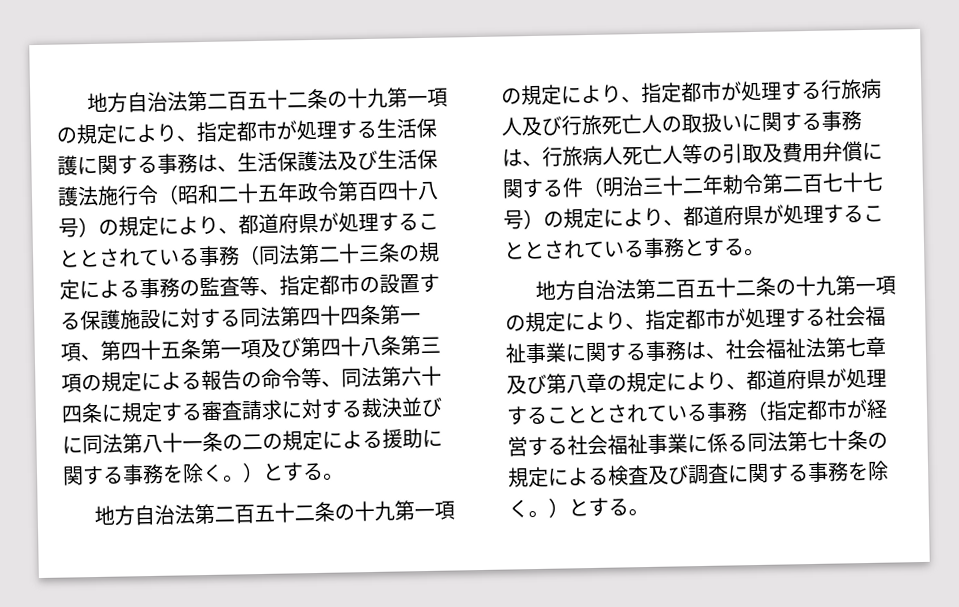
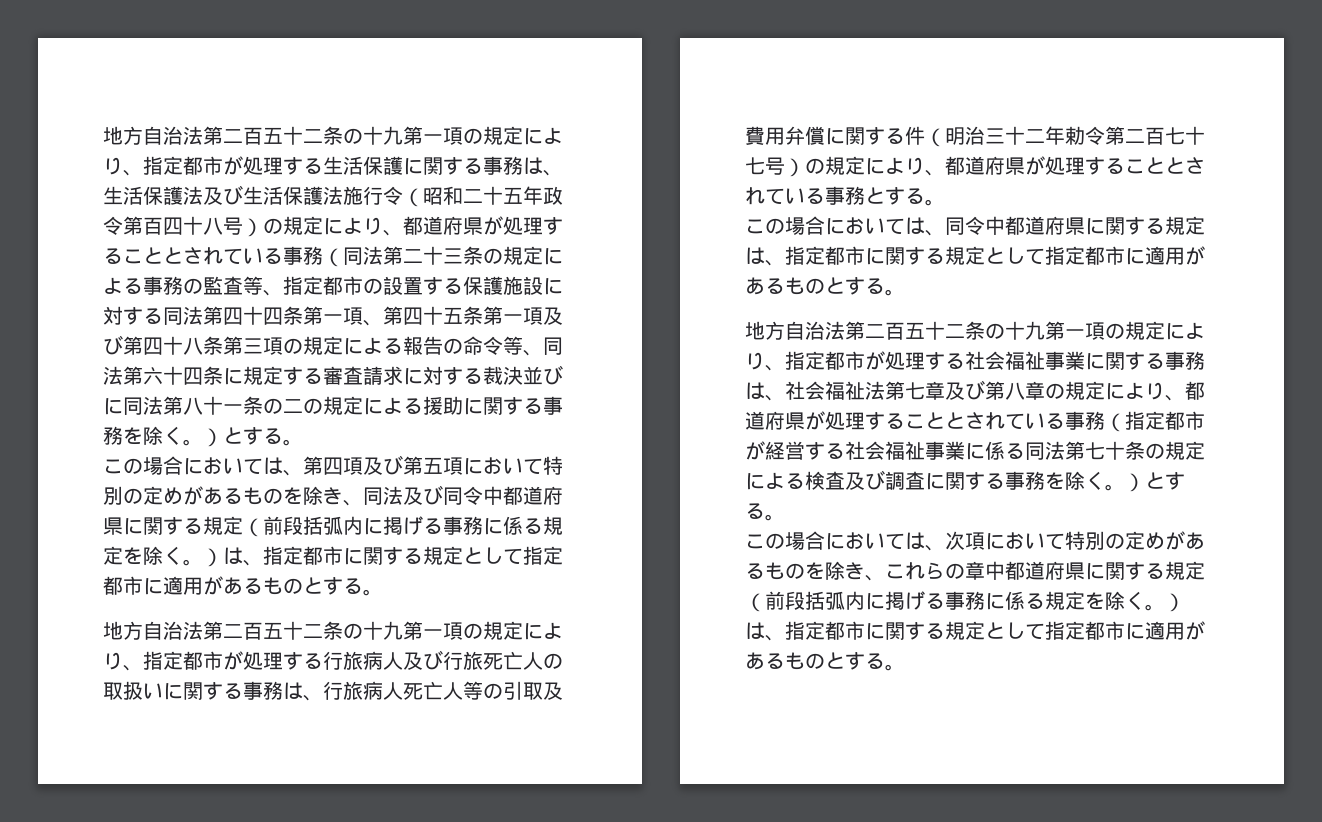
(344, 476) none -> [103,455,563,476] [103,485,563,506] [103,516,563,537] [103,546,563,567] [103,576,383,596] // この場合においては、第四項及び第五項において特別の定めがあるものを除き、同法及び同令中都道府県に関する規定（前段括弧内に掲げる事務に係る規定を除く。）は、指定都市に関する規定として指定都市に適用があるものとする。
(765, 252) none -> [745,216,1205,236] [745,246,1205,266] [745,277,905,296] // この場合においては、同令中都道府県に関する規定は、指定都市に関する規定として指定都市に適用があるものとする。
(649, 512) none -> [745,531,1205,551] [745,561,1205,581] [745,591,1185,612] [745,621,1205,641] [745,652,905,671] // この場合においては、次項において特別の定めがあるものを除き、これらの章中都道府県に関する規定（前段括弧内に掲げる事務に係る規定を除く。）は、指定都市に関する規定として指定都市に適用があるものとする。

